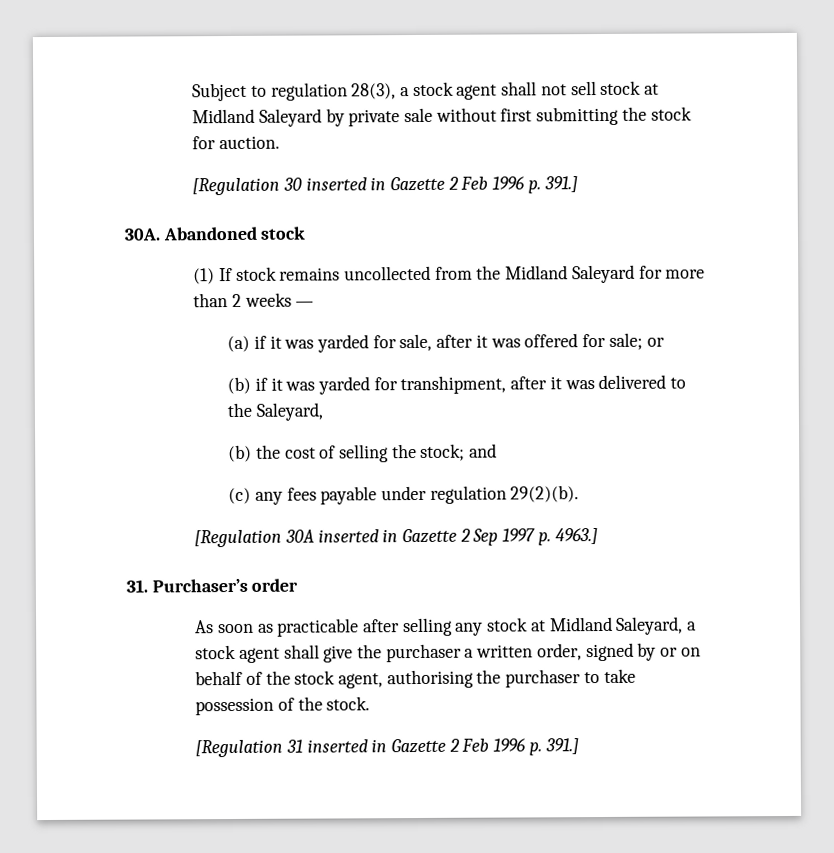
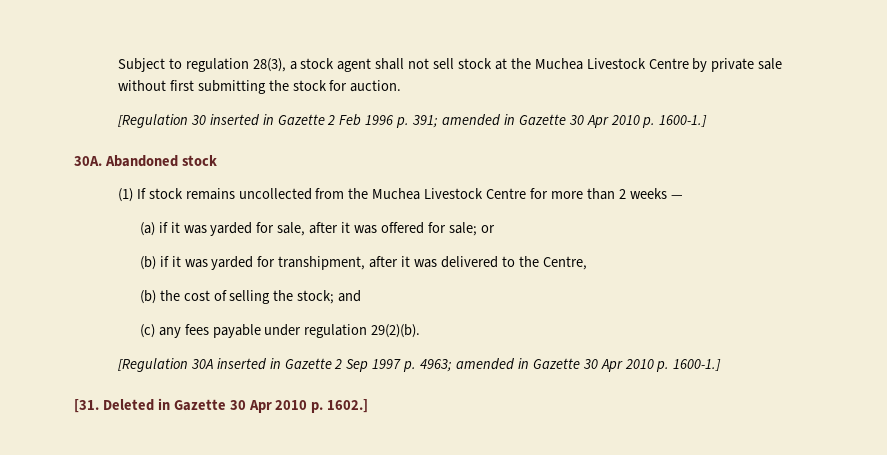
[192,108,322,127] Midland Saleyard -> [510,58,689,70] the Muchea Livestock Centre
[543,176,578,193] 391.] -> [412,114,708,128] 391; amended in Gazette 30 Apr 2010 p. 1600-1.]
[505,264,635,284] Midland Saleyard -> [372,188,527,200] Muchea Livestock Centre
[255,402,323,421] Saleyard, -> [542,256,587,270] Centre,
[554,528,598,545] [126,578,299,593] [195,616,698,637] [195,642,701,663] [195,668,636,689] [195,696,371,716] [195,738,579,758] 4963.] // 31. Purchaser’s order // As soon as practicable after selling any stock at Midland Saleyard, a stock agent shall give the purchaser a written order, signed by or on behalf of the stock agent, authorising the purchaser to take possession of the stock. // [Regulation 31 inserted in Gazette 2 Feb 1996 p. 391.] -> [420,358,722,372] [74,398,369,413] 4963; amended in Gazette 30 Apr 2010 p. 1600-1.] // [31. Deleted in Gazette 30 Apr 2010 p. 1602.]

